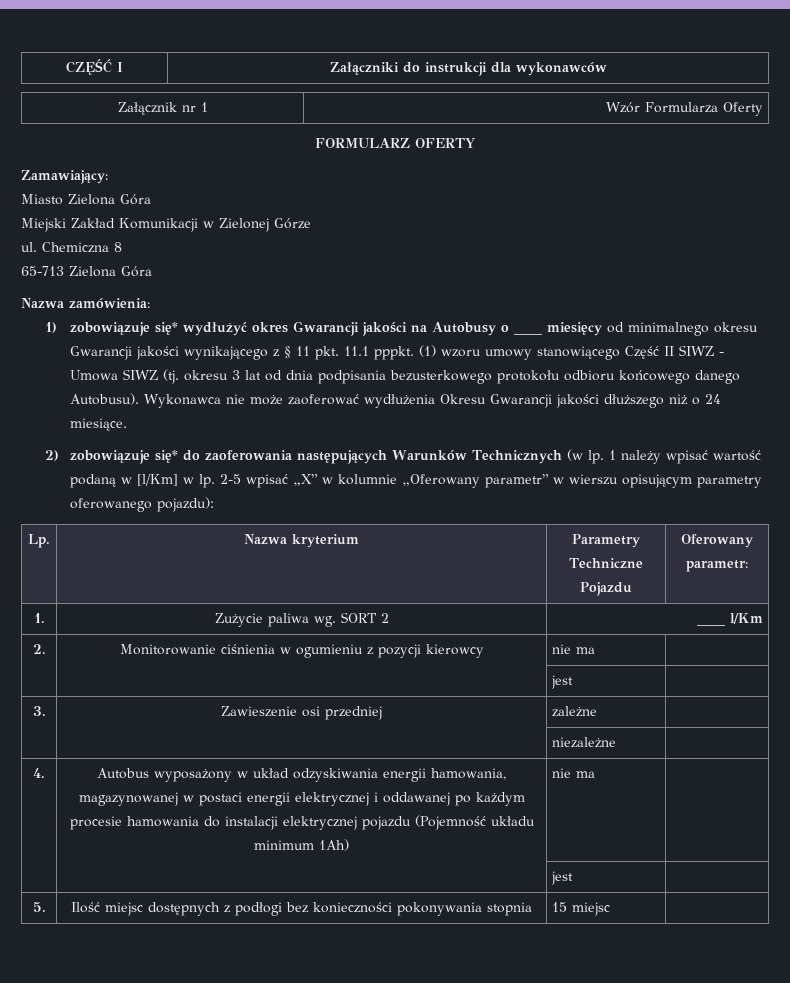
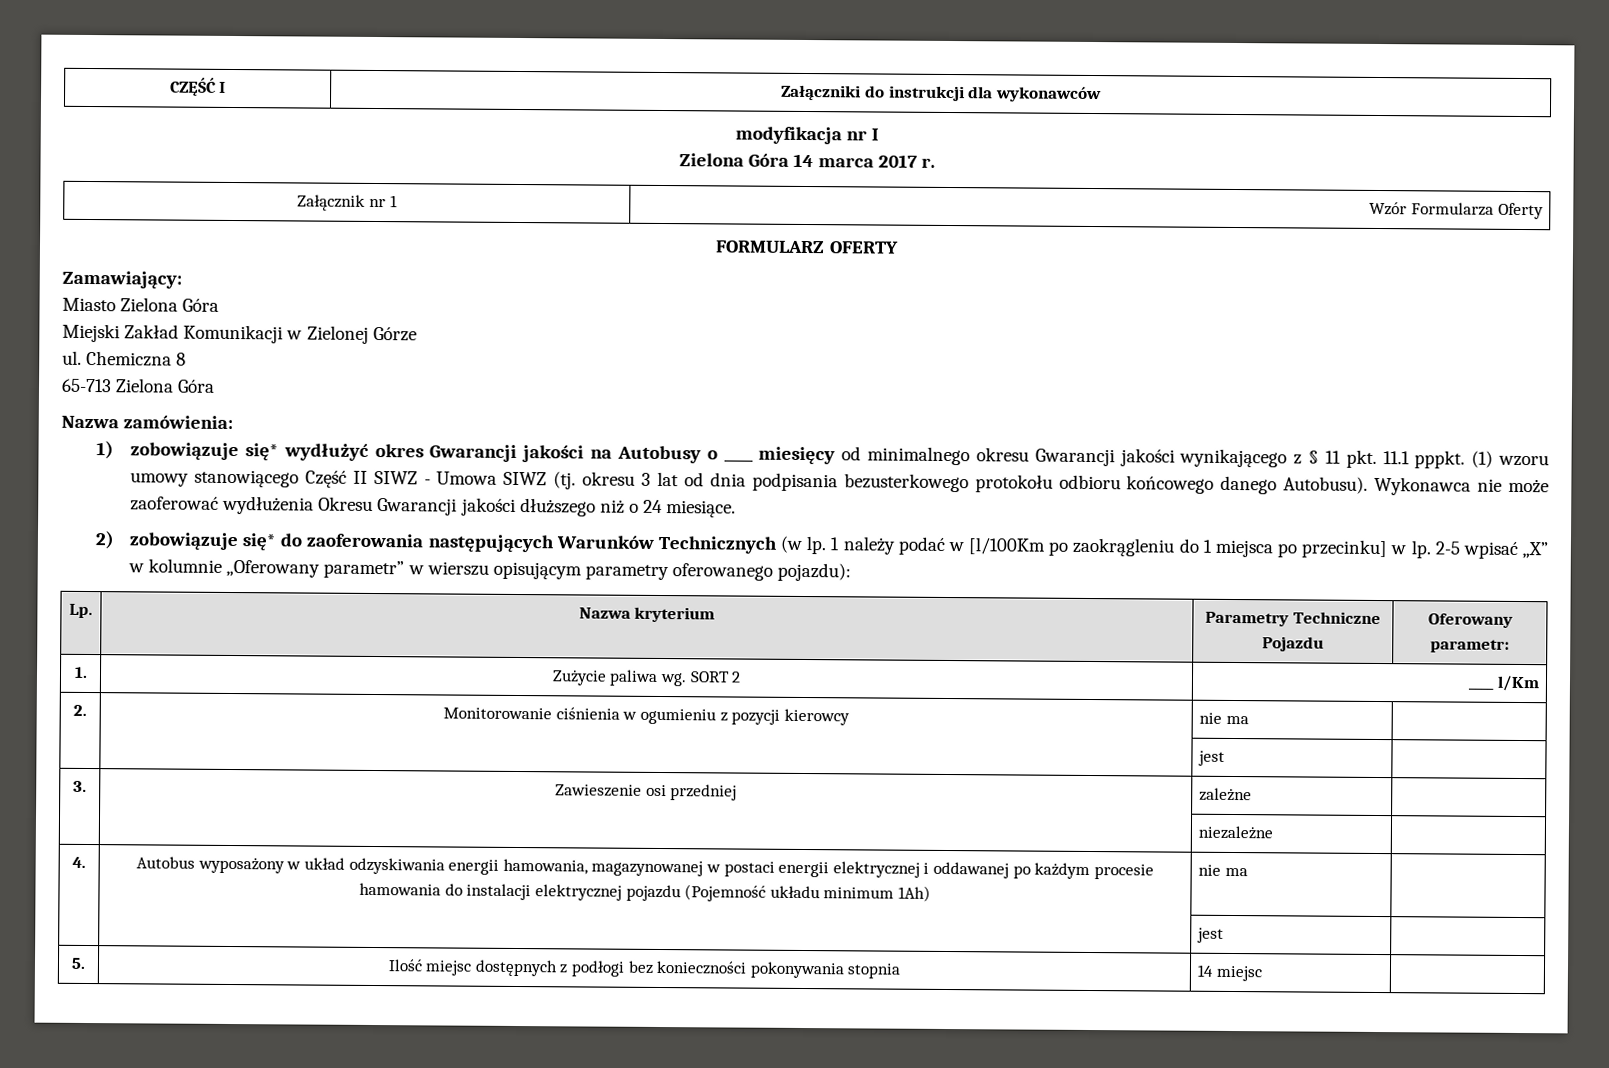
(607, 69) none -> [734,126,880,145] [678,153,936,168] // modyfikacja nr I // Zielona Góra 14 marca 2017 r.
[665,450,761,464] [69,474,178,488] wpisać wartość podaną w [l/Km] -> [897,536,1388,559] podać w [l/100Km po zaokrągleniu do 1 miejsca po przecinku]
[552,902,568,912] 15 -> [1197,964,1215,977] 14

